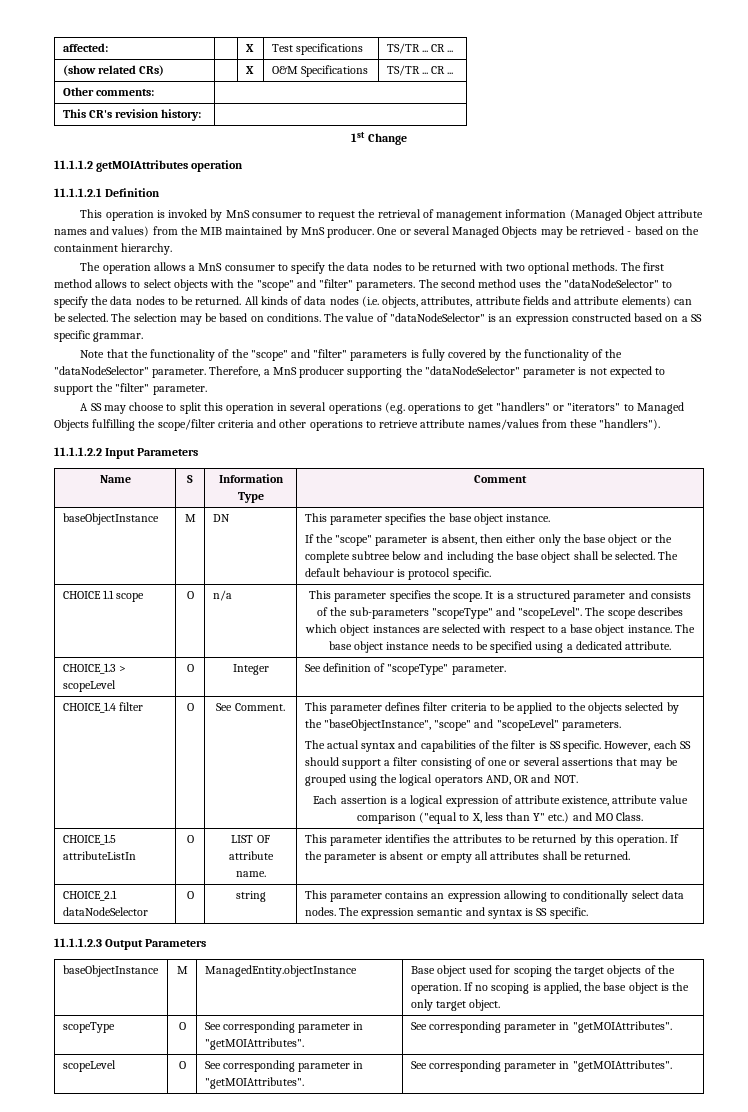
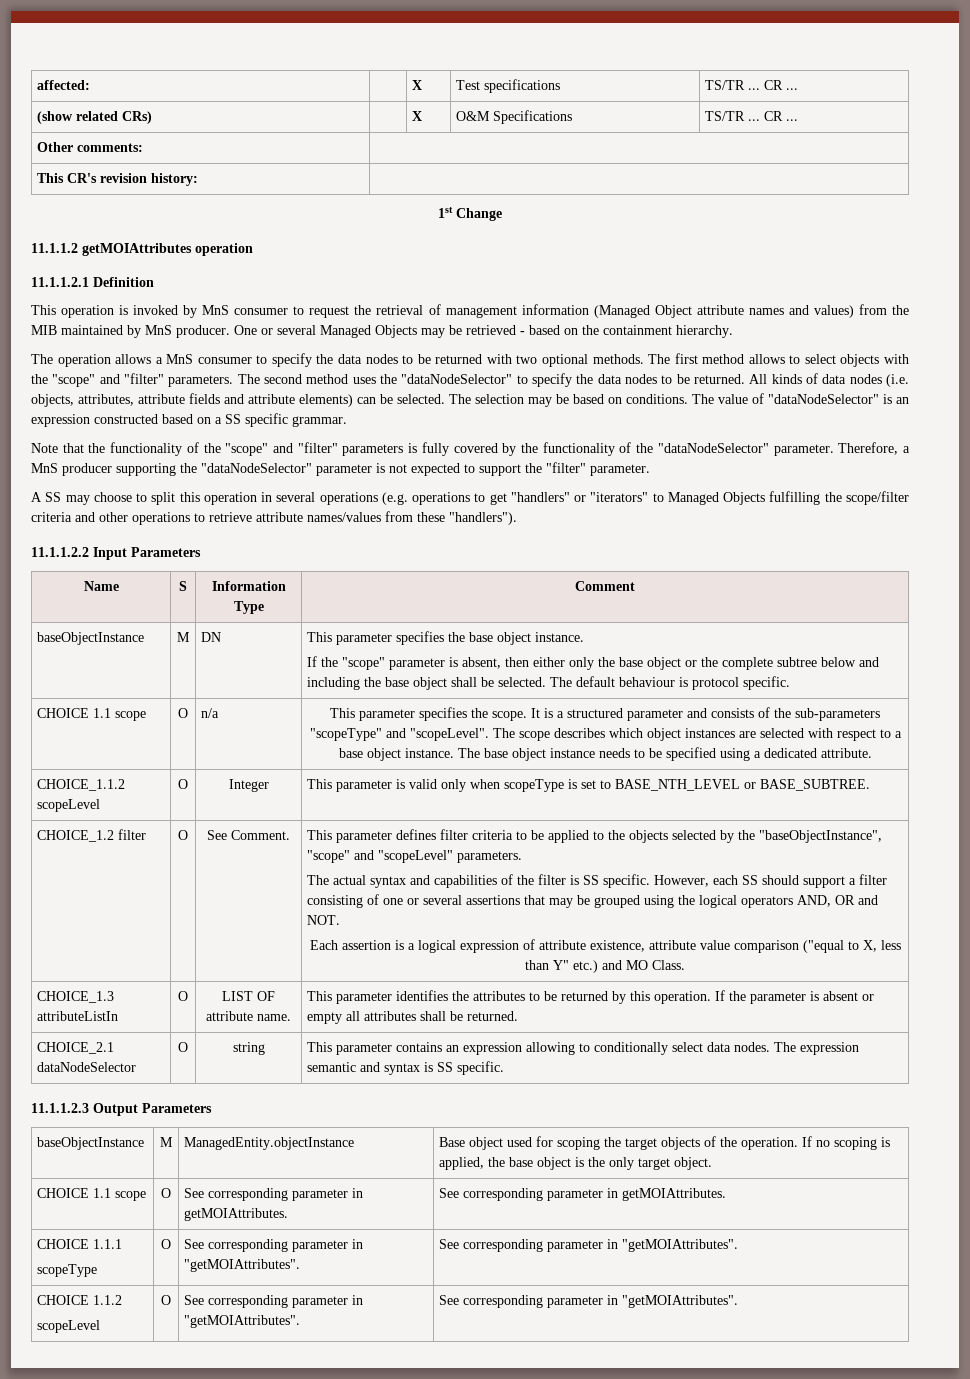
[62,663,126,674] CHOICE_1.3 > -> [37,779,126,791] CHOICE_1.1.2
[304,663,506,675] [62,702,116,713] See definition of "scopeType" parameter. // CHOICE_1.4 -> [307,779,871,792] [37,830,115,842] This parameter is valid only when scopeType is set to BASE_NTH_LEVEL or BASE_SUBTREE. // CHOICE_1.2
[62,834,116,845] CHOICE_1.5 -> [37,991,115,1003] CHOICE_1.3
(501, 1005) none -> [37,1188,147,1201] [161,1188,171,1198] [184,1188,364,1201] [184,1208,289,1221] [439,1188,727,1201] [37,1239,123,1249] CHOICE 1.1 scope | O | See corresponding parameter in getMOIAttributes. | See corresponding parameter in getMOIAttributes. // CHOICE 1.1.1 //
(672, 1027) none -> [37,1295,123,1305] CHOICE 1.1.2 //

